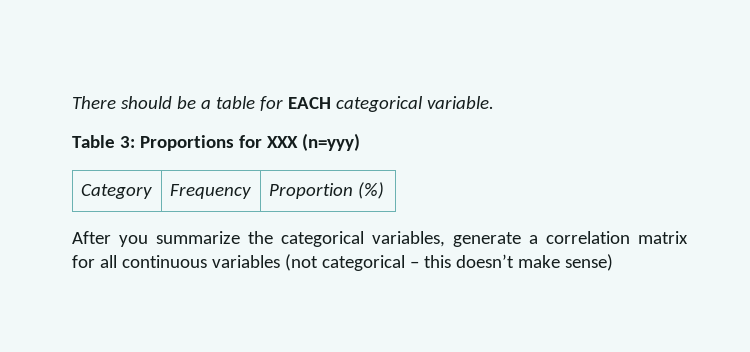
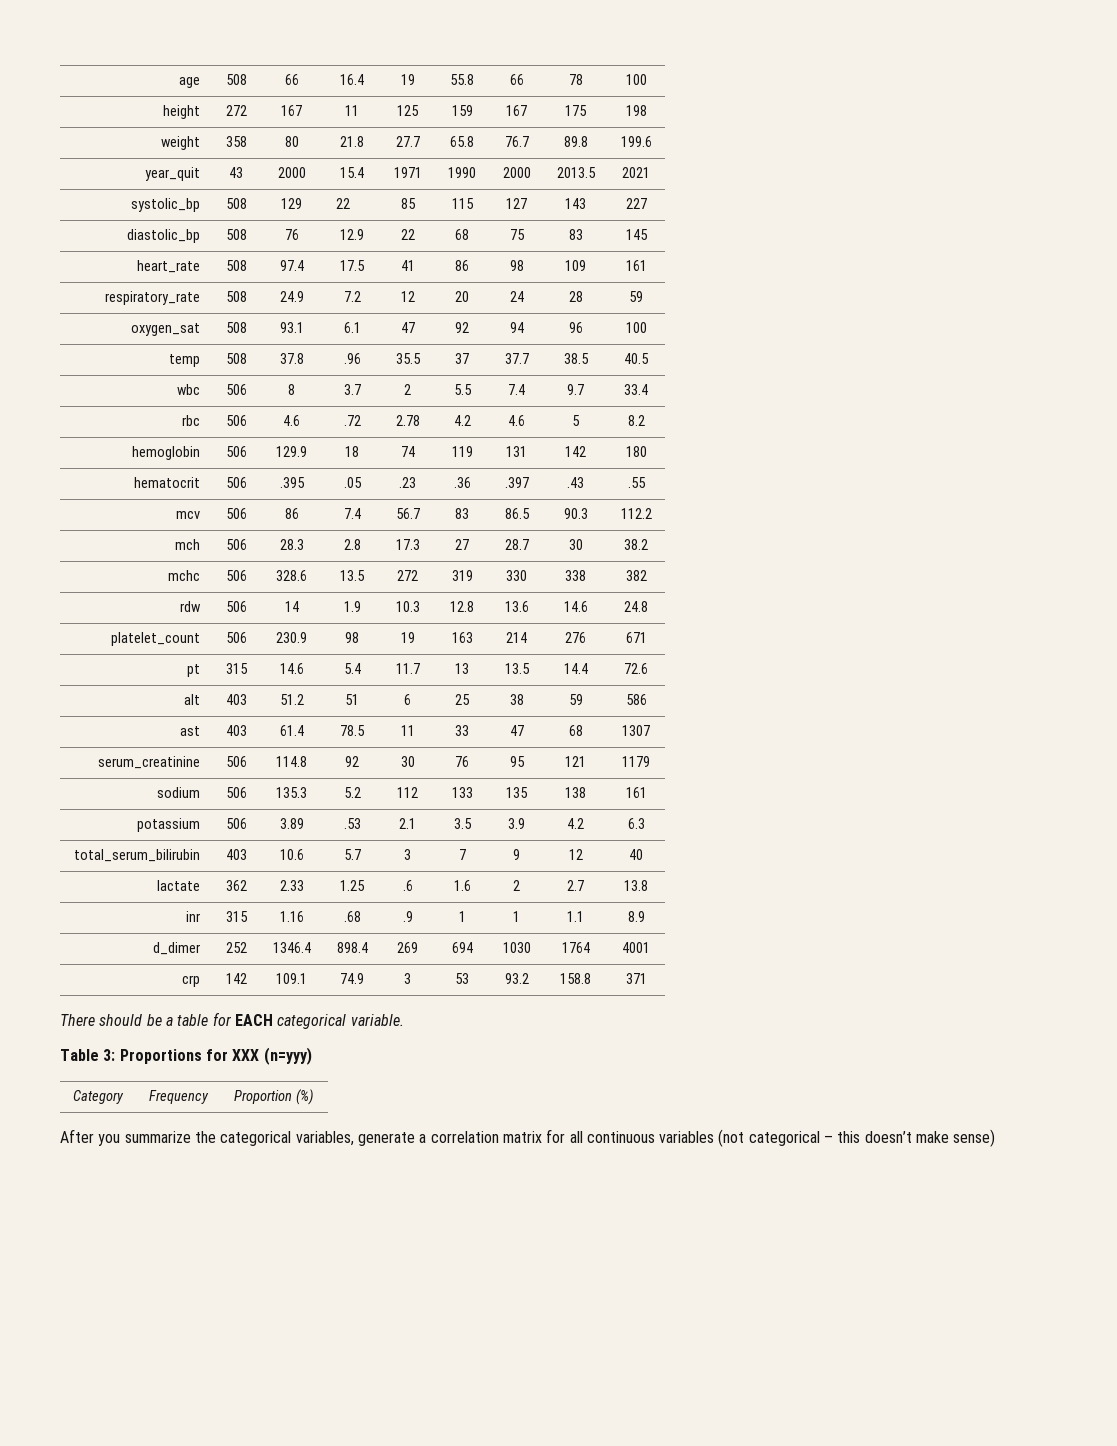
(72, 102) none -> [179,77,201,88] [225,74,247,85] [284,74,299,85] [340,74,364,85] [400,74,415,85] [450,74,474,85] [509,74,524,85] [568,74,583,85] [625,74,647,85] [163,105,201,119] [225,105,247,116] [281,105,302,116] [345,105,359,116] [397,105,419,116] [451,105,473,116] [506,105,527,116] [565,105,587,116] [625,105,647,116] [161,136,201,150] [225,136,247,147] [284,136,299,147] [340,136,364,147] [395,136,420,147] [450,136,474,147] [504,136,529,147] [563,136,588,147] [620,136,652,147] [145,167,201,181] [229,167,243,178] [277,167,306,178] [340,167,364,178] [393,167,422,178] [448,167,476,178] [502,167,531,178] [556,167,596,178] [622,167,650,178] [131,198,201,212] [225,198,247,209] [281,198,302,209] [335,198,350,209] [400,198,416,209] [451,198,474,209] [506,198,527,209] [565,198,586,209] [625,198,647,209] [127,229,201,243] [225,229,247,240] [284,229,299,240] [340,229,364,240] [400,229,415,240] [455,229,469,240] [509,229,525,240] [568,229,583,240] [625,229,648,240] [137,260,201,273] [225,260,247,271] [279,260,304,271] [340,260,365,271] [400,260,415,271] [455,260,469,271] [509,260,524,271] [565,260,586,271] [625,260,647,271] [105,291,201,305] [225,291,247,302] [279,291,304,302] [343,291,361,302] [400,291,415,302] [455,291,469,302] [509,291,524,302] [568,291,583,302] [629,291,643,302] [131,323,201,336] [225,322,247,333] [279,322,304,333] [343,322,361,333] [400,322,415,333] [455,322,469,333] [509,322,524,333] [568,322,583,333] [625,322,647,333] [169,354,201,367] [225,353,247,364] [279,353,304,364] [343,353,361,364] [395,353,421,364] [455,353,469,364] [504,353,529,364] [563,353,589,364] [624,353,649,364] [177,384,201,395] [225,384,247,395] [288,384,295,395] [343,384,361,395] [404,384,411,395] [453,384,472,395] [508,384,525,395] [567,384,584,395] [624,384,648,395] [182,415,201,426] [225,415,247,426] [283,415,300,426] [343,415,361,426] [395,415,420,426] [453,415,471,426] [508,415,525,426] [572,415,580,426] [627,415,645,426] [132,446,201,460] [225,446,247,457] [276,446,307,457] [345,446,359,457] [400,446,415,457] [451,446,473,457] [506,446,527,457] [565,446,586,457] [625,446,647,457] [134,477,201,488] [225,477,247,488] [279,477,305,488] [343,477,362,488] [399,477,416,488] [453,477,471,488] [504,477,529,488] [567,477,584,488] [627,477,646,488] [176,511,201,519] [225,508,247,519] [284,508,299,519] [343,508,361,519] [395,508,420,519] [455,508,469,519] [504,508,530,519] [563,508,588,519] [620,508,652,519] [175,539,201,550] [225,539,247,550] [279,539,304,550] [343,539,361,550] [395,539,420,550] [455,539,469,550] [504,539,529,550] [568,539,583,550] [624,539,648,550] [168,570,201,581] [225,570,247,581] [276,570,307,581] [340,570,365,581] [397,570,418,581] [451,570,473,581] [506,570,527,581] [565,570,586,581] [625,570,647,581] [180,601,202,612] [225,601,247,612] [284,601,299,612] [343,601,361,612] [395,601,420,612] [450,601,474,612] [504,601,529,612] [563,601,588,612] [624,601,648,612] [111,632,201,646] [225,632,247,643] [276,632,307,643] [345,632,359,643] [400,632,415,643] [451,632,473,643] [506,632,527,643] [565,632,586,643] [625,632,647,643] [187,664,201,677] [225,663,248,674] [279,663,304,674] [343,663,361,674] [395,663,420,674] [455,663,469,674] [504,663,530,674] [563,663,588,674] [624,663,648,674] [184,694,201,705] [225,694,247,705] [279,694,304,705] [345,694,359,705] [404,694,411,705] [455,694,470,705] [509,694,524,705] [568,694,583,705] [625,694,647,705] [180,726,201,736] [225,725,247,736] [279,725,304,736] [340,725,365,736] [400,725,415,736] [455,725,469,736] [509,725,524,736] [568,725,583,736] [622,725,650,736] [98,756,201,769] [225,756,247,767] [276,756,307,767] [345,756,359,767] [400,756,415,767] [455,756,469,767] [509,756,525,767] [565,756,586,767] [622,756,650,767] [157,787,201,798] [225,787,247,798] [276,787,307,798] [343,787,361,798] [397,787,418,798] [451,787,473,798] [506,787,528,798] [565,787,586,798] [625,787,647,798] [137,818,201,832] [225,818,247,829] [279,818,304,829] [343,818,361,829] [399,818,416,829] [453,818,472,829] [508,818,525,829] [567,818,584,829] [627,818,645,829] [74,849,201,862] [225,849,247,860] [279,849,304,860] [343,849,361,860] [404,849,411,860] [458,849,466,860] [513,849,520,860] [568,849,583,860] [629,849,643,860] [157,880,201,891] [225,880,247,891] [279,880,304,891] [340,880,365,891] [402,880,413,891] [453,880,471,891] [513,880,520,891] [567,880,584,891] [624,880,648,891] [186,911,201,922] [225,911,248,922] [279,911,304,922] [343,911,361,922] [402,911,413,922] [458,911,466,922] [513,911,520,922] [567,911,584,922] [627,911,645,922] [153,942,201,955] [225,942,247,953] [272,942,311,953] [336,942,368,953] [397,942,418,953] [451,942,473,953] [502,942,531,953] [561,942,590,953] [622,942,650,953] [182,975,201,987] [225,973,247,984] [276,973,307,984] [340,973,364,984] [404,973,411,984] [455,973,469,984] [504,973,529,984] [560,973,591,984] [625,973,647,984] age | 508 | 66 | 16.4 | 19 | 55.8 | 66 | 78 | 100 // height | 272 | 167 | 11 | 125 | 159 | 167 | 175 | 198 // weight | 358 | 80 | 21.8 | 27.7 | 65.8 | 76.7 | 89.8 | 199.6 // year_quit | 43 | 2000 | 15.4 | 1971 | 1990 | 2000 | 2013.5 | 2021 // systolic_bp | 508 | 129 | 22 | 85 | 115 | 127 | 143 | 227 // diastolic_bp | 508 | 76 | 12.9 | 22 | 68 | 75 | 83 | 145 // heart_rate | 508 | 97.4 | 17.5 | 41 | 86 | 98 | 109 | 161 // respiratory_rate | 508 | 24.9 | 7.2 | 12 | 20 | 24 | 28 | 59 // oxygen_sat | 508 | 93.1 | 6.1 | 47 | 92 | 94 | 96 | 100 // temp | 508 | 37.8 | .96 | 35.5 | 37 | 37.7 | 38.5 | 40.5 // wbc | 506 | 8 | 3.7 | 2 | 5.5 | 7.4 | 9.7 | 33.4 // rbc | 506 | 4.6 | .72 | 2.78 | 4.2 | 4.6 | 5 | 8.2 // hemoglobin | 506 | 129.9 | 18 | 74 | 119 | 131 | 142 | 180 // hematocrit | 506 | .395 | .05 | .23 | .36 | .397 | .43 | .55 // mcv | 506 | 86 | 7.4 | 56.7 | 83 | 86.5 | 90.3 | 112.2 // mch | 506 | 28.3 | 2.8 | 17.3 | 27 | 28.7 | 30 | 38.2 // mchc | 506 | 328.6 | 13.5 | 272 | 319 | 330 | 338 | 382 // rdw | 506 | 14 | 1.9 | 10.3 | 12.8 | 13.6 | 14.6 | 24.8 // platelet_count | 506 | 230.9 | 98 | 19 | 163 | 214 | 276 | 671 // pt | 315 | 14.6 | 5.4 | 11.7 | 13 | 13.5 | 14.4 | 72.6 // alt | 403 | 51.2 | 51 | 6 | 25 | 38 | 59 | 586 // ast | 403 | 61.4 | 78.5 | 11 | 33 | 47 | 68 | 1307 // serum_creatinine | 506 | 114.8 | 92 | 30 | 76 | 95 | 121 | 1179 // sodium | 506 | 135.3 | 5.2 | 112 | 133 | 135 | 138 | 161 // potassium | 506 | 3.89 | .53 | 2.1 | 3.5 | 3.9 | 4.2 | 6.3 // total_serum_bilirubin | 403 | 10.6 | 5.7 | 3 | 7 | 9 | 12 | 40 // lactate | 362 | 2.33 | 1.25 | .6 | 1.6 | 2 | 2.7 | 13.8 // inr | 315 | 1.16 | .68 | .9 | 1 | 1 | 1.1 | 8.9 // d_dimer | 252 | 1346.4 | 898.4 | 269 | 694 | 1030 | 1764 | 4001 // crp | 142 | 109.1 | 74.9 | 3 | 53 | 93.2 | 158.8 | 371 //

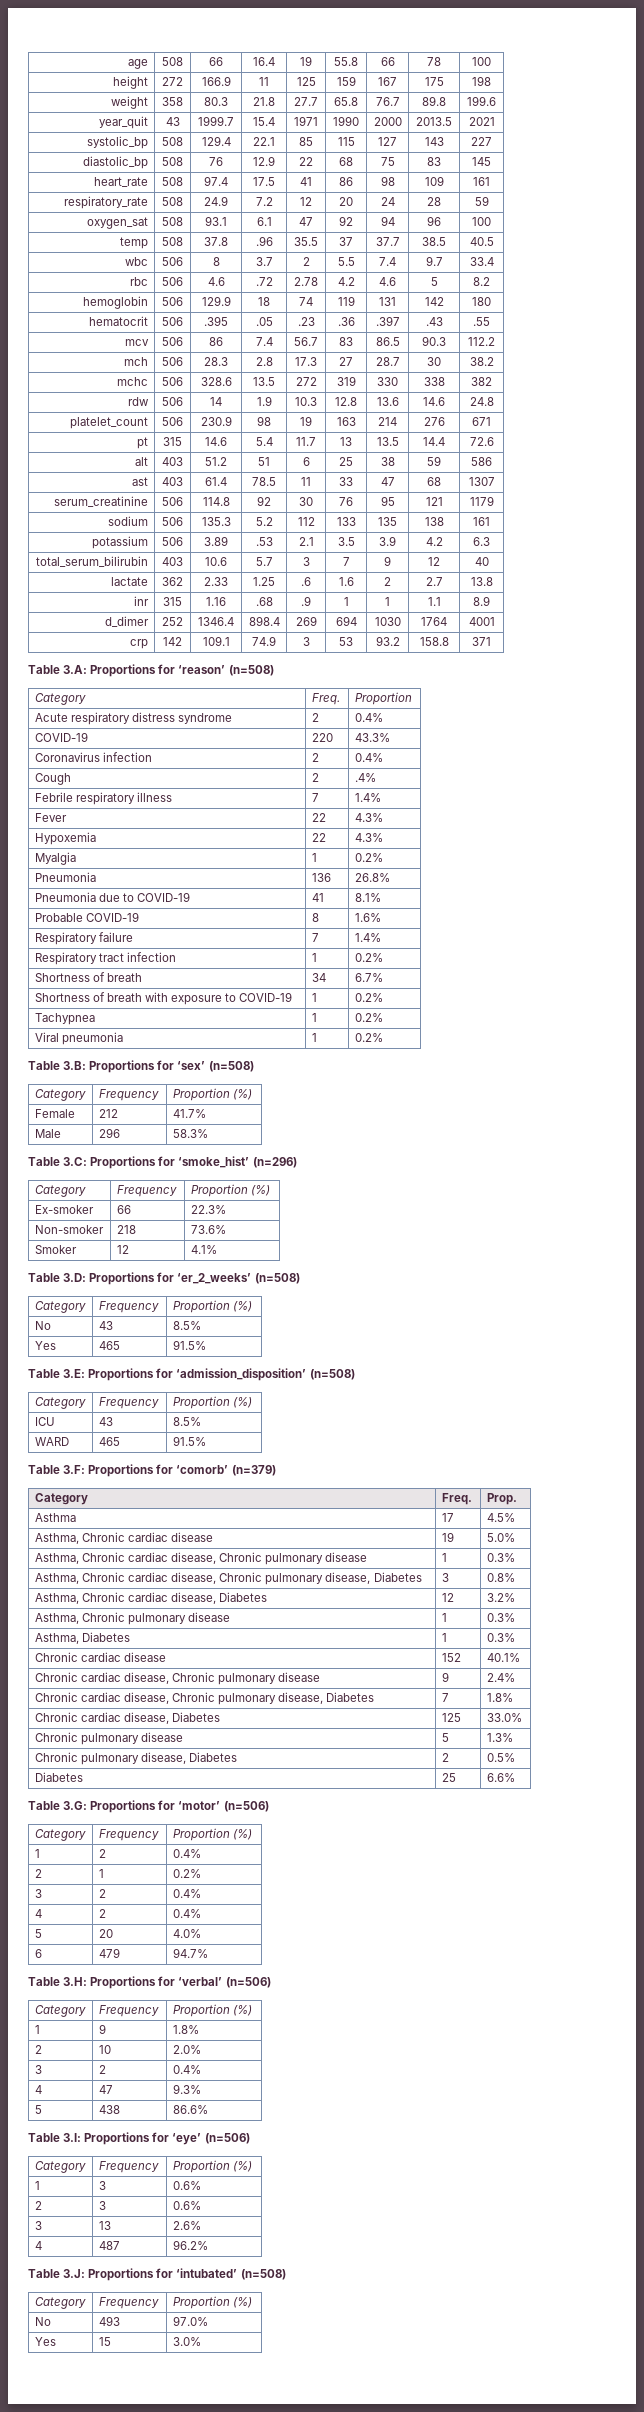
[281,105,302,116] 167 -> [201,76,231,86] 166.9
[284,136,299,147] 80 -> [204,97,228,106] 80.3
[277,167,306,178] 2000 -> [198,116,234,126] 1999.7
[281,198,302,209] [335,198,350,209] 129 | 22 -> [201,136,231,146] [253,137,275,146] 129.4 | 22.1
[60,1012,404,1029] [60,1047,312,1065] [72,1090,124,1104] [148,1090,209,1104] [233,1089,313,1105] [60,1129,996,1147] There should be a table for EACH categorical variable. // Table 3: Proportions for XXX (n=yyy) // Category | Frequency | Proportion (%) // After you summarize the categorical variables, generate a correlation matrix for all continuous variables (not categorical – this doesn’t make sense) -> [28,664,274,677] [34,693,86,705] [311,693,340,705] [354,692,412,705] [34,712,233,725] [311,713,319,722] [354,713,383,722] [34,732,88,742] [311,733,333,742] [354,733,390,742] [34,752,152,762] [311,753,319,762] [354,753,383,762] [34,773,71,785] [311,773,319,782] [354,773,376,782] [34,792,173,805] [311,793,319,802] [354,793,381,802] [34,813,67,822] [311,813,326,822] [354,813,383,822] [34,832,96,845] [311,833,326,842] [354,833,383,842] [34,852,76,865] [311,853,317,862] [354,853,383,862] [34,872,96,882] [311,873,331,882] [354,873,390,882] [34,892,191,902] [311,893,324,902] [354,893,381,902] [34,912,139,922] [311,913,319,922] [354,913,381,922] [34,932,133,945] [311,933,319,942] [354,933,381,942] [34,952,177,965] [311,953,317,962] [354,953,383,962] [34,972,143,982] [311,973,326,982] [354,973,383,982] [34,992,293,1005] [311,993,317,1002] [354,993,383,1002] [34,1013,95,1025] [311,1013,317,1022] [354,1013,383,1022] [34,1032,123,1045] [311,1033,317,1042] [354,1033,383,1042] [28,1060,254,1073] [34,1089,86,1101] [98,1089,159,1101] [172,1088,252,1101] [34,1109,75,1118] [98,1109,118,1118] [172,1109,206,1118] [34,1129,61,1138] [98,1128,120,1138] [172,1129,208,1138] [28,1156,297,1169] [34,1185,86,1197] [116,1185,177,1197] [190,1184,270,1197] [34,1205,94,1214] [116,1205,131,1214] [190,1205,226,1214] [34,1225,104,1234] [116,1225,136,1234] [190,1225,226,1234] [34,1245,77,1254] [116,1245,129,1254] [190,1245,217,1254] [28,1272,300,1285] [34,1301,86,1313] [98,1301,159,1313] [172,1300,252,1313] [34,1321,51,1330] [98,1321,113,1330] [172,1321,201,1330] [34,1341,56,1350] [98,1341,120,1350] [172,1340,206,1350] [28,1368,355,1381] [34,1397,86,1409] [98,1397,159,1409] [172,1396,252,1409] [34,1417,55,1426] [98,1417,113,1426] [172,1417,201,1426] [34,1437,69,1446] [98,1437,120,1446] [172,1436,206,1446] [28,1464,276,1477] [34,1493,88,1505] [441,1493,472,1505] [486,1493,517,1505] [34,1513,76,1522] [441,1513,454,1522] [486,1513,515,1522] [34,1532,214,1544] [441,1532,454,1542] [486,1533,515,1542] [34,1552,368,1565] [441,1553,447,1562] [486,1553,515,1562] [34,1572,422,1585] [441,1573,449,1582] [486,1573,515,1582] [34,1592,268,1604] [441,1593,454,1602] [486,1593,515,1602] [34,1612,231,1625] [441,1613,447,1622] [486,1613,515,1622] [34,1632,130,1644] [441,1633,447,1642] [486,1633,515,1642] [34,1652,167,1662] [441,1653,461,1662] [486,1653,520,1662] [34,1672,321,1685] [441,1672,449,1682] [486,1673,515,1682] [34,1692,375,1705] [441,1693,449,1702] [486,1693,513,1702] [34,1712,221,1724] [441,1713,461,1722] [486,1713,522,1722] [34,1732,184,1745] [441,1733,449,1742] [486,1733,513,1742] [34,1752,238,1765] [441,1753,449,1762] [486,1753,515,1762] [34,1772,83,1782] [441,1773,456,1782] [486,1773,515,1782] [28,1800,269,1813] [34,1829,86,1841] [98,1829,159,1841] [172,1828,252,1841] [34,1849,40,1858] [98,1849,106,1858] [172,1849,201,1858] [34,1869,42,1878] [98,1869,104,1878] [172,1869,201,1878] [34,1889,42,1898] [98,1889,106,1898] [172,1889,201,1898] [34,1909,42,1918] [98,1909,106,1918] [172,1909,201,1918] [34,1929,42,1938] [98,1929,113,1938] [172,1929,201,1938] [34,1949,42,1958] [98,1948,120,1958] [172,1948,208,1958] [28,1976,271,1989] [34,2005,86,2017] [98,2005,159,2017] [172,2004,252,2017] [34,2025,40,2034] [98,2024,106,2034] [172,2025,199,2034] [34,2045,42,2054] [98,2045,111,2054] [172,2045,201,2054] [34,2065,42,2074] [98,2065,106,2074] [172,2065,201,2074] [34,2085,42,2094] [98,2085,113,2094] [172,2084,201,2094] [34,2105,42,2114] [98,2105,120,2114] [172,2105,208,2114] [28,2132,250,2145] [34,2161,86,2173] [98,2161,159,2173] [172,2160,252,2173] [34,2181,40,2190] [98,2181,106,2190] [172,2181,201,2190] [34,2201,42,2210] [98,2201,106,2210] [172,2201,201,2210] [34,2221,42,2230] [98,2221,111,2230] [172,2221,201,2230] [34,2241,42,2250] [98,2241,120,2250] [172,2240,208,2250] [28,2268,286,2281] [34,2297,86,2309] [98,2297,159,2309] [172,2296,252,2309] [34,2317,51,2326] [98,2316,120,2326] [172,2316,208,2326] [34,2337,56,2346] [98,2337,111,2346] [172,2337,201,2346] Table 3.A: Proportions for ‘reason’ (n=508) // Category | Freq. | Proportion // Acute respiratory distress syndrome | 2 | 0.4% // COVID-19 | 220 | 43.3% // Coronavirus infection | 2 | 0.4% // Cough | 2 | .4% // Febrile respiratory illness | 7 | 1.4% // Fever | 22 | 4.3% // Hypoxemia | 22 | 4.3% // Myalgia | 1 | 0.2% // Pneumonia | 136 | 26.8% // Pneumonia due to COVID-19 | 41 | 8.1% // Probable COVID-19 | 8 | 1.6% // Respiratory failure | 7 | 1.4% // Respiratory tract infection | 1 | 0.2% // Shortness of breath | 34 | 6.7% // Shortness of breath with exposure to COVID-19 | 1 | 0.2% // Tachypnea | 1 | 0.2% // Viral pneumonia | 1 | 0.2% // Table 3.B: Proportions for ‘sex’ (n=508) // Category | Frequency | Proportion (%) // Female | 212 | 41.7% // Male | 296 | 58.3% // Table 3.C: Proportions for ‘smoke_hist’ (n=296) // Category | Frequency | Proportion (%) // Ex-smoker | 66 | 22.3% // Non-smoker | 218 | 73.6% // Smoker | 12 | 4.1% // Table 3.D: Proportions for ‘er_2_weeks’ (n=508) // Category | Frequency | Proportion (%) // No | 43 | 8.5% // Yes | 465 | 91.5% // Table 3.E: Proportions for ‘admission_disposition’ (n=508) // Category | Frequency | Proportion (%) // ICU | 43 | 8.5% // WARD | 465 | 91.5% // Table 3.F: Proportions for ‘comorb’ (n=379) // Category | Freq. | Prop. // Asthma | 17 | 4.5% // Asthma, Chronic cardiac disease | 19 | 5.0% // Asthma, Chronic cardiac disease, Chronic pulmonary disease | 1 | 0.3% // Asthma, Chronic cardiac disease, Chronic pulmonary disease, Diabetes | 3 | 0.8% // Asthma, Chronic cardiac disease, Diabetes | 12 | 3.2% // Asthma, Chronic pulmonary disease | 1 | 0.3% // Asthma, Diabetes | 1 | 0.3% // Chronic cardiac disease | 152 | 40.1% // Chronic cardiac disease, Chronic pulmonary disease | 9 | 2.4% // Chronic cardiac disease, Chronic pulmonary disease, Diabetes | 7 | 1.8% // Chronic cardiac disease, Diabetes | 125 | 33.0% // Chronic pulmonary disease | 5 | 1.3% // Chronic pulmonary disease, Diabetes | 2 | 0.5% // Diabetes | 25 | 6.6% // Table 3.G: Proportions for ‘motor’ (n=506) // Category | Frequency | Proportion (%) // 1 | 2 | 0.4% // 2 | 1 | 0.2% // 3 | 2 | 0.4% // 4 | 2 | 0.4% // 5 | 20 | 4.0% // 6 | 479 | 94.7% // Table 3.H: Proportions for ‘verbal’ (n=506) // Category | Frequency | Proportion (%) // 1 | 9 | 1.8% // 2 | 10 | 2.0% // 3 | 2 | 0.4% // 4 | 47 | 9.3% // 5 | 438 | 86.6% // Table 3.I: Proportions for ‘eye’ (n=506) // Category | Frequency | Proportion (%) // 1 | 3 | 0.6% // 2 | 3 | 0.6% // 3 | 13 | 2.6% // 4 | 487 | 96.2% // Table 3.J: Proportions for ‘intubated’ (n=508) // Category | Frequency | Proportion (%) // No | 493 | 97.0% // Yes | 15 | 3.0%

